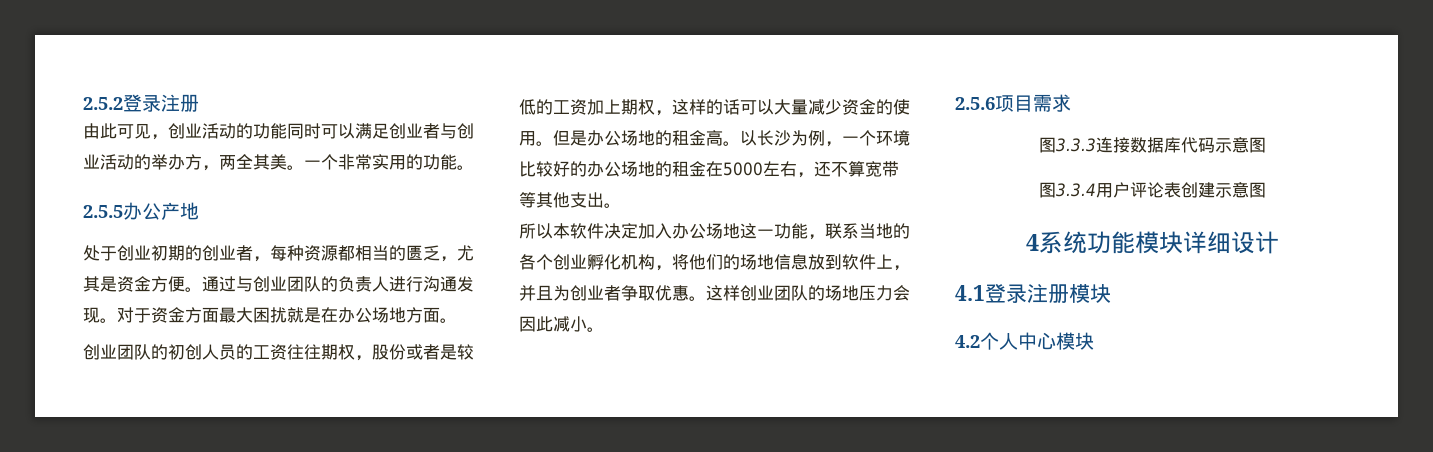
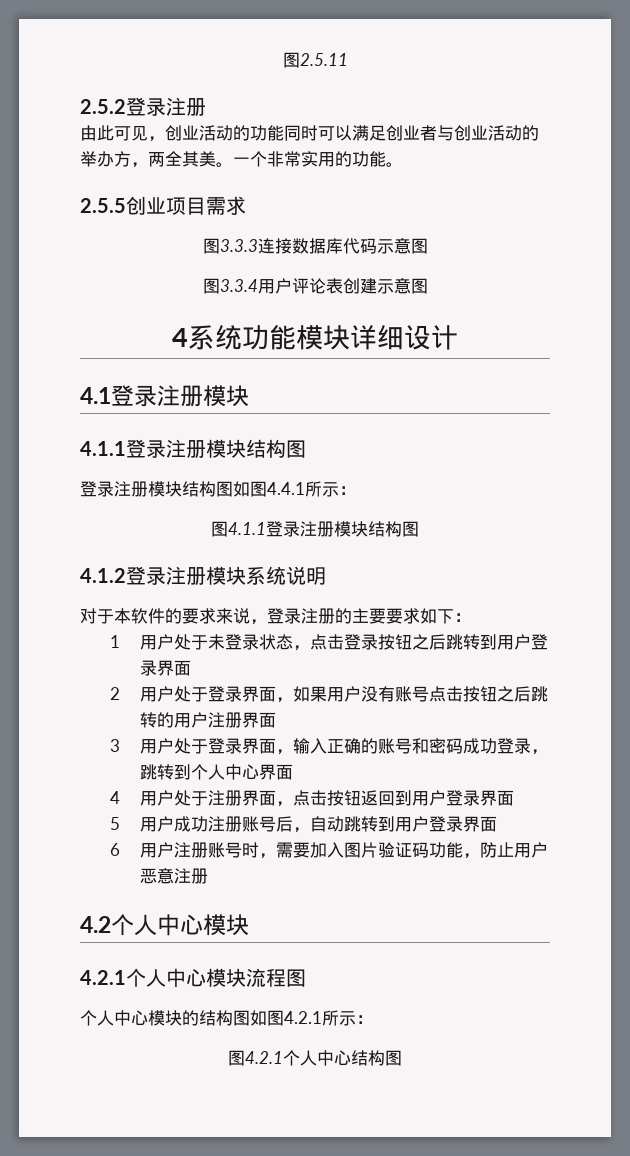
(83, 103) none -> [282,52,348,68] 图2.5.11 //
[123,202,199,220] [83,245,474,262] [83,276,474,292] [83,307,457,323] [83,344,474,361] [519,99,910,116] [519,130,910,147] [519,161,899,178] [519,192,621,208] [519,223,910,240] [519,254,910,271] [519,285,910,301] [519,316,604,332] [955,97,995,110] 办公产地 // 处于创业初期的创业者，每种资源都相当的匮乏，尤其是资金方便。通过与创业团队的负责人进行沟通发现。对于资金方面最大困扰就是在办公场地方面。 // 创业团队的初创人员的工资往往期权，股份或者是较低的工资加上期权，这样的话可以大量减少资金的使用。但是办公场地的租金高。以长沙为例，一个环境比较好的办公场地的租金在5000左右，还不算宽带等其他支出。 // 所以本软件决定加入办公场地这一功能，联系当地的各个创业孵化机构，将他们的场地信息放到软件上，并且为创业者争取优惠。这样创业团队的场地压力会因此减小。 // 2.5.6 -> [126,196,166,215] 创业
[955,332,1094,350] 4.2个人中心模块 -> [80,439,306,458] [80,481,356,497] [211,521,419,537] [80,566,326,585] [80,608,471,625] [109,634,548,651] [139,660,191,676] [109,686,548,703] [139,712,276,728] [109,738,548,755] [139,764,293,780] [109,790,514,807] [109,816,497,833] [109,842,548,859] [139,868,208,884] [80,914,249,936] [80,968,306,987] [80,1010,373,1026] [228,1050,402,1066] 4.1.1登录注册模块结构图 // 登录注册模块结构图如图4.4.1所示： // 图4.1.1登录注册模块结构图 // 4.1.2登录注册模块系统说明 // 对于本软件的要求来说，登录注册的主要要求如下： // 1用户处于未登录状态，点击登录按钮之后跳转到用户登录界面 // 2用户处于登录界面，如果用户没有账号点击按钮之后跳转的用户注册界面 // 3用户处于登录界面，输入正确的账号和密码成功登录，跳转到个人中心界面 // 4用户处于注册界面，点击按钮返回到用户登录界面 // 5用户成功注册账号后，自动跳转到用户登录界面 // 6用户注册账号时，需要加入图片验证码功能，防止用户恶意注册 // 4.2个人中心模块 // 4.2.1个人中心模块流程图 // 个人中心模块的结构图如图4.2.1所示： // 图4.2.1个人中心结构图

